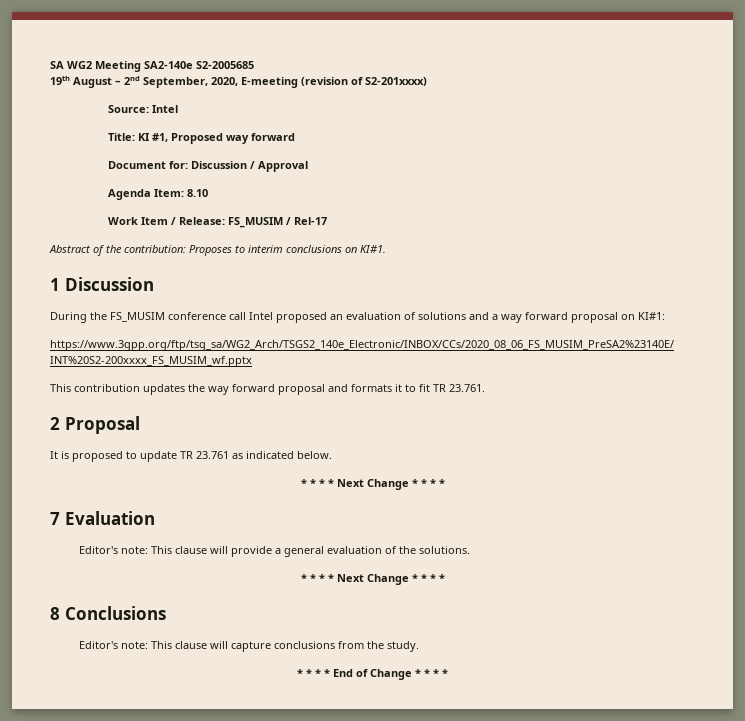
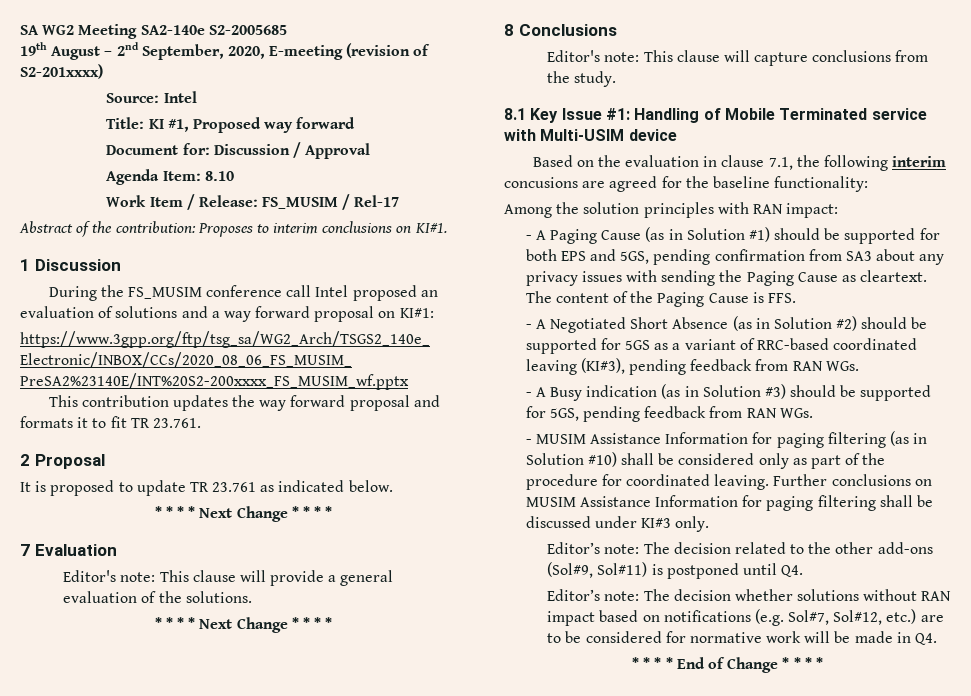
(420, 646) none -> [504,108,927,123] [504,129,677,141] [532,155,947,171] [504,176,869,192] [504,202,839,218] [525,227,940,244] [525,249,945,265] [525,270,928,286] [525,291,796,307] [525,316,928,333] [525,338,918,354] [525,358,859,375] [525,384,932,401] [525,406,813,422] [525,431,928,448] [525,452,886,469] [525,474,932,490] [525,495,933,511] [525,516,710,532] [547,542,933,554] [547,562,804,579] [547,589,952,601] [547,609,944,626] [547,631,938,645] // 8.1 Key Issue #1: Handling of Mobile Terminated service with Multi-USIM device // Based on the evaluation in clause 7.1, the following interim concusions are agreed for the baseline functionality: // Among the solution principles with RAN impact: // - A Paging Cause (as in Solution #1) should be supported for both EPS and 5GS, pending confirmation from SA3 about any privacy issues with sending the Paging Cause as cleartext. The content of the Paging Cause is FFS. // - A Negotiated Short Absence (as in Solution #2) should be supported for 5GS as a variant of RRC-based coordinated leaving (KI#3), pending feedback from RAN WGs. // - A Busy indication (as in Solution #3) should be supported for 5GS, pending feedback from RAN WGs. // - MUSIM Assistance Information for paging filtering (as in Solution #10) shall be considered only as part of the procedure for coordinated leaving. Further conclusions on MUSIM Assistance Information for paging filtering shall be discussed under KI#3 only. // Editor’s note: The decision related to the other add-ons (Sol#9, Sol#11) is postponed until Q4. // Editor’s note: The decision whether solutions without RAN impact based on notifications (e.g. Sol#7, Sol#12, etc.) are to be considered for normative work will be made in Q4.

